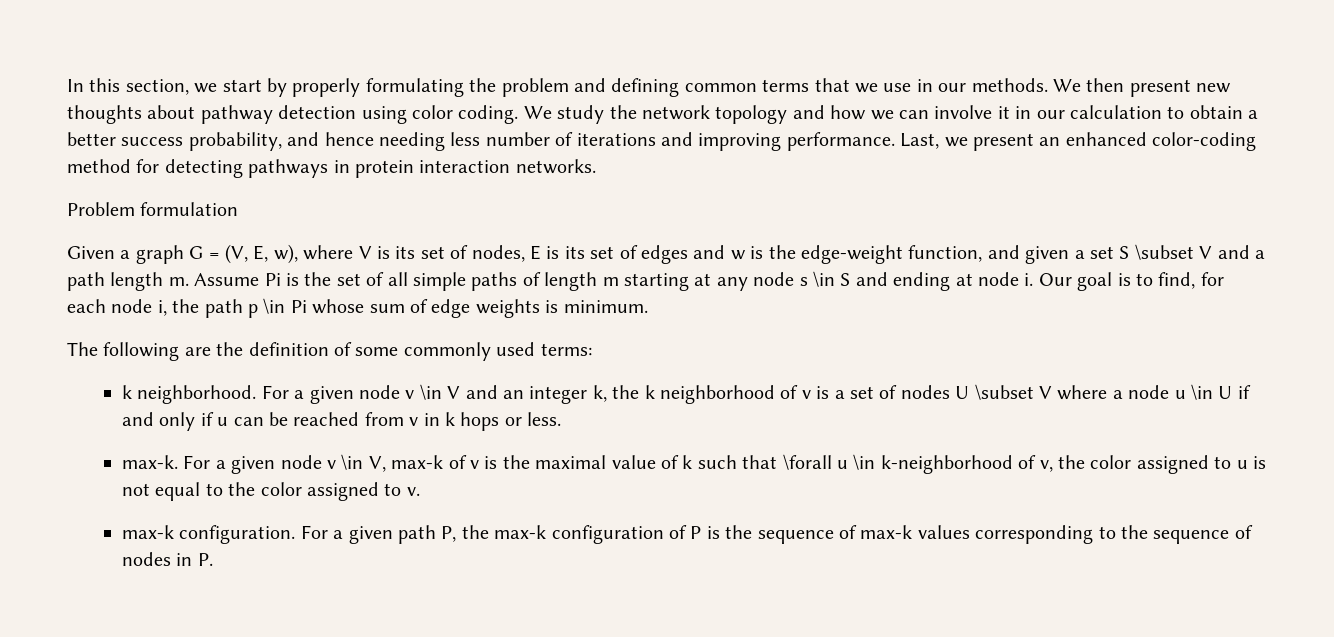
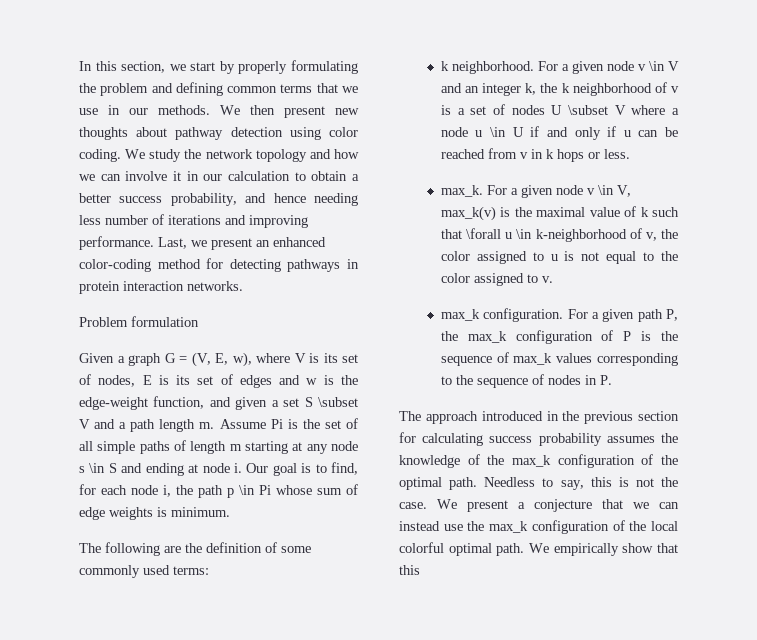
[121,455,178,469] max-k. -> [440,185,483,197] max_k.
[391,455,479,469] max-k of v -> [440,206,496,221] max_k(v)
[121,525,174,539] max-k -> [440,309,480,321] max_k
[494,525,547,539] max-k -> [467,331,507,343] max_k
[860,525,913,539] max-k -> [513,353,553,365] max_k
(213, 559) none -> [399,411,679,424] [399,432,678,446] [399,454,678,468] [399,477,678,490] [399,499,679,512] [399,520,678,534] [399,542,678,556] [399,565,420,575] // The approach introduced in the previous section for calculating success probability assumes the knowledge of the max_k configuration of the optimal path. Needless to say, this is not the case. We present a conjecture that we can instead use the max_k configuration of the local colorful optimal path. We empirically show that this

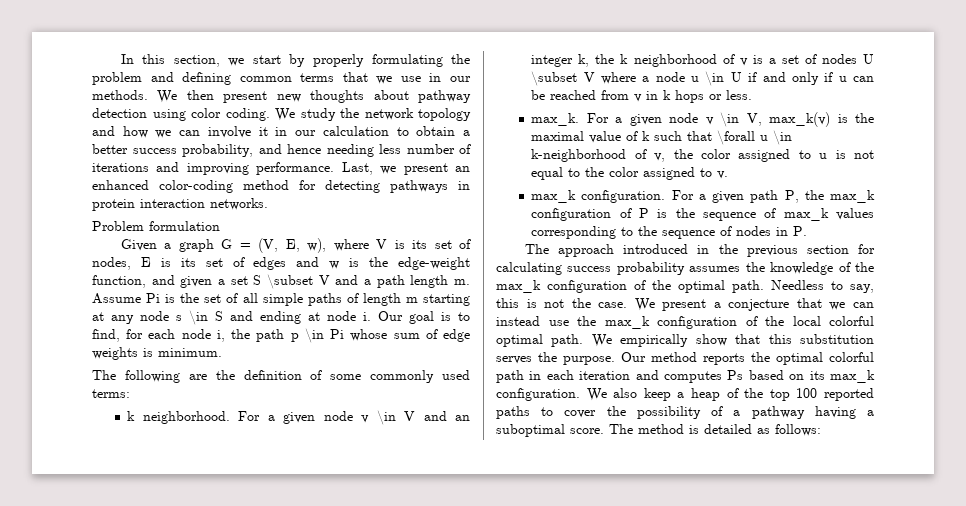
(420, 570) none -> [800,334,874,344] [496,352,874,365] [496,370,875,383] [496,388,874,401] [496,406,874,419] [496,424,821,437] substitution serves the purpose. Our method reports the optimal colorful path in each iteration and computes Ps based on its max_k configuration. We also keep a heap of the top 100 reported paths to cover the possibility of a pathway having a suboptimal score. The method is detailed as follows:

